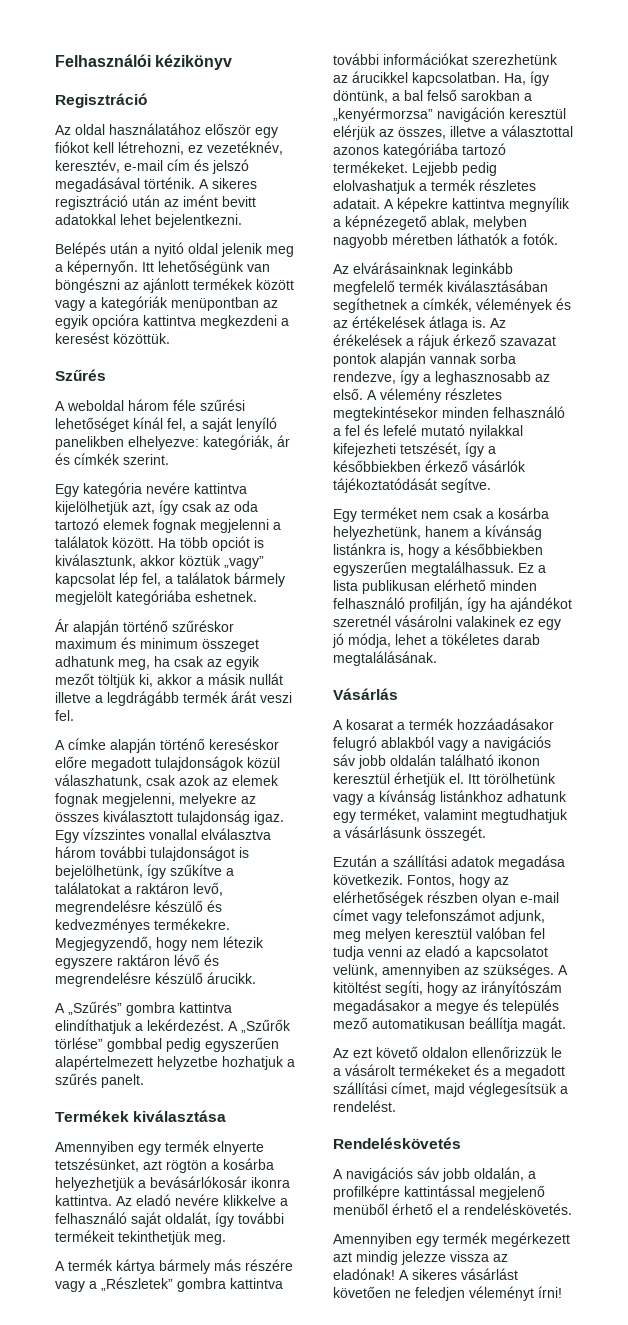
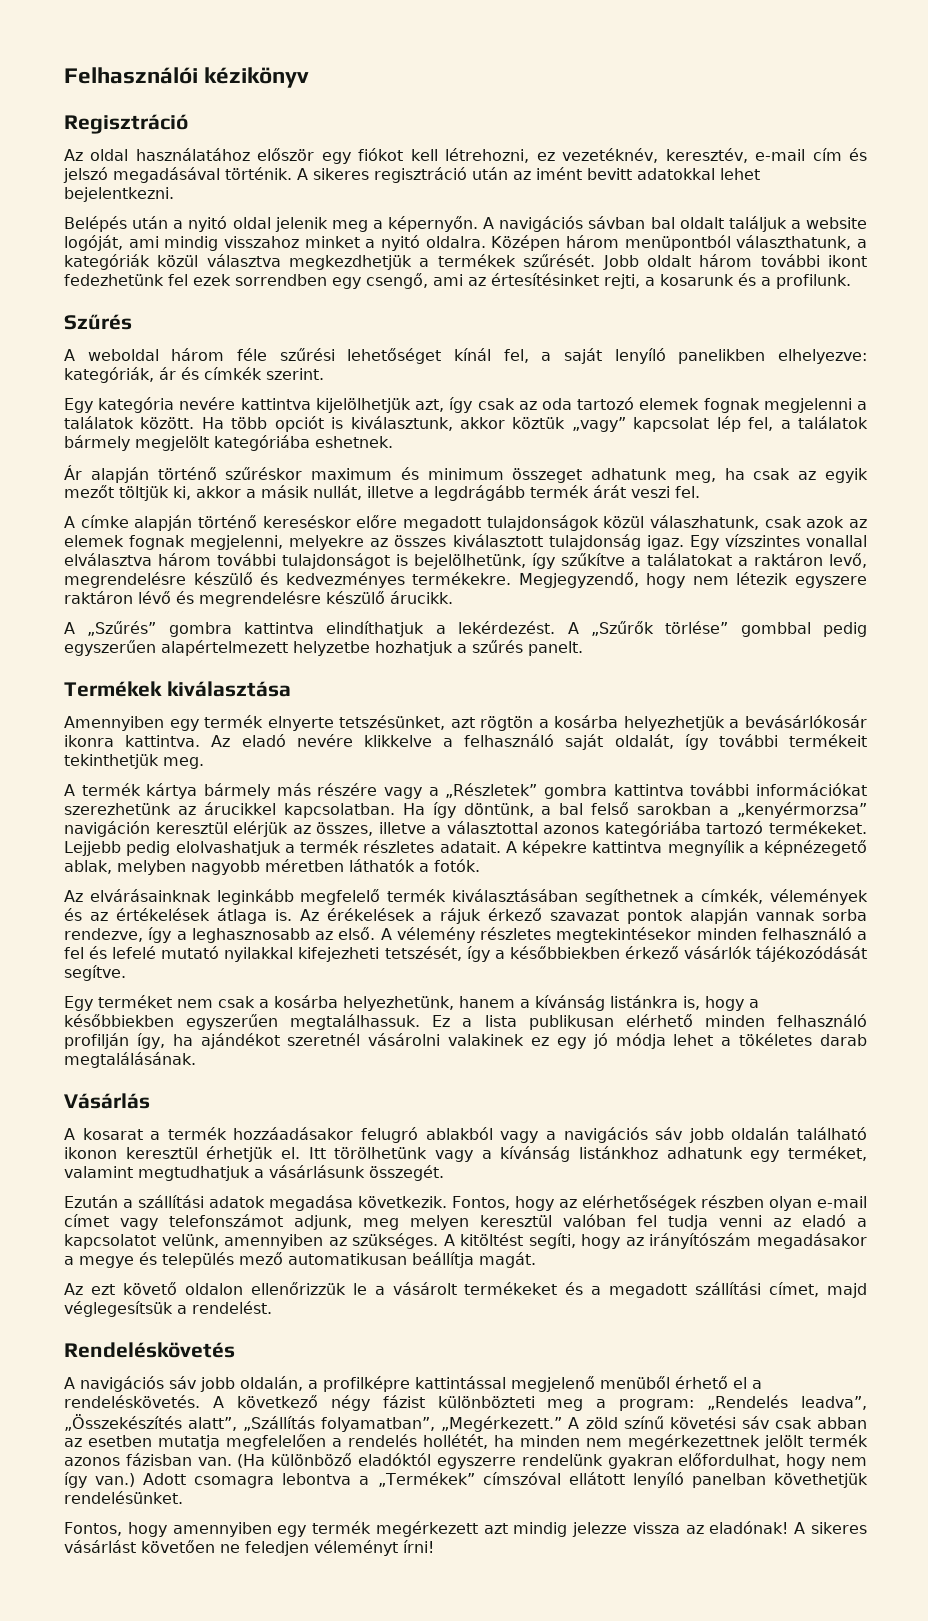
[142,260,270,275] [55,278,294,293] [55,296,278,311] [55,314,289,329] [55,332,170,344] Itt lehetőségünk van böngészni az ajánlott termékek között vagy a kategóriák menüpontban az egyik opcióra kattintva megkezdeni a keresést közöttük. -> [483,216,867,232] [64,235,867,251] [64,254,868,270] [64,273,851,289] A navigációs sávban bal oldalt találjuk a website logóját, ami mindig visszahoz minket a nyitó oldalra. Középen három menüpontból választhatunk, a kategóriák közül választva megkezdhetjük a termékek szűrését. Jobb oldalt három további ikont fedezhetünk fel ezek sorrendben egy csengő, ami az értesítésinket rejti, a kosarunk és a profilunk.
[249,673,283,685] nullát -> [313,485,362,500] nullát,
[504,73,526,85] Ha, -> [402,803,425,815] Ha
[333,478,437,493] tájékoztatódását -> [756,946,868,962] tájékozódását
[409,597,486,612] profilján, így -> [64,1033,165,1049] profilján így,
[348,633,391,648] módja, -> [615,1033,666,1049] módja
[333,1233,412,1247] // Amennyiben -> [212,1395,867,1411] [64,1414,867,1432] [64,1434,868,1450] [64,1453,868,1469] [64,1472,869,1488] [64,1491,183,1504] [64,1522,272,1537] A következő négy fázist különbözteti meg a program: „Rendelés leadva”, „Összekészítés alatt”, „Szállítás folyamatban”, „Megérkezett.” A zöld színű követési sáv csak abban az esetben mutatja megfelelően a rendelés hollétét, ha minden nem megérkezettnek jelölt termék azonos fázisban van. (Ha különböző eladóktól egyszerre rendelünk gyakran előfordulhat, hogy nem így van.) Adott csomagra lebontva a „Termékek” címszóval ellátott lenyíló panelban követhetjük rendelésünket. // Fontos, hogy amennyiben

